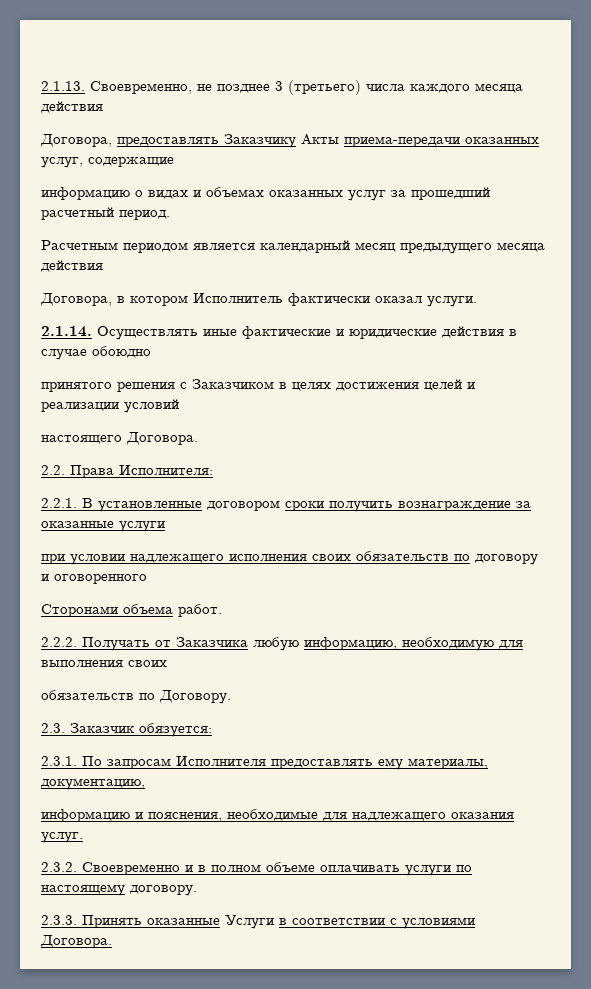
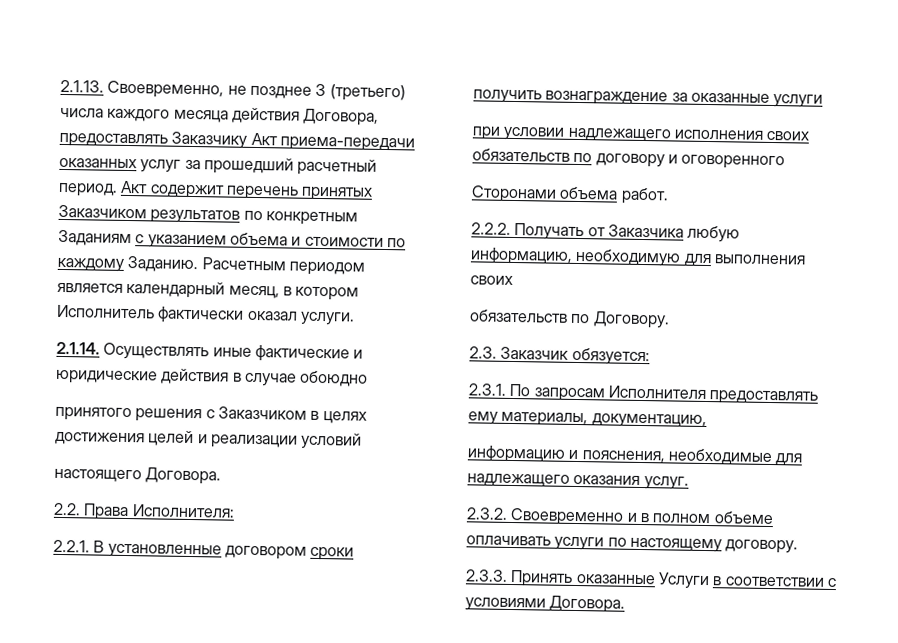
(103, 107) // -> (300, 115) none
[301,134,339,145] Акты -> [250,132,278,146] Акт
[41,157,174,168] [41,187,343,200] услуг, содержащие // информацию о видах и объемах оказанных -> (137, 163) none
[41,240,545,254] [41,260,103,272] [40,293,112,306] // Расчетным периодом является календарный месяц предыдущего месяца действия // Договора, -> [120,180,374,201] [58,204,358,226] [58,229,406,249] [57,256,365,276] [57,280,280,299] Акт содержит перечень принятых Заказчиком результатов по конкретным Заданиям с указанием объема и стоимости по каждому Заданию. Расчетным периодом является календарный месяц,

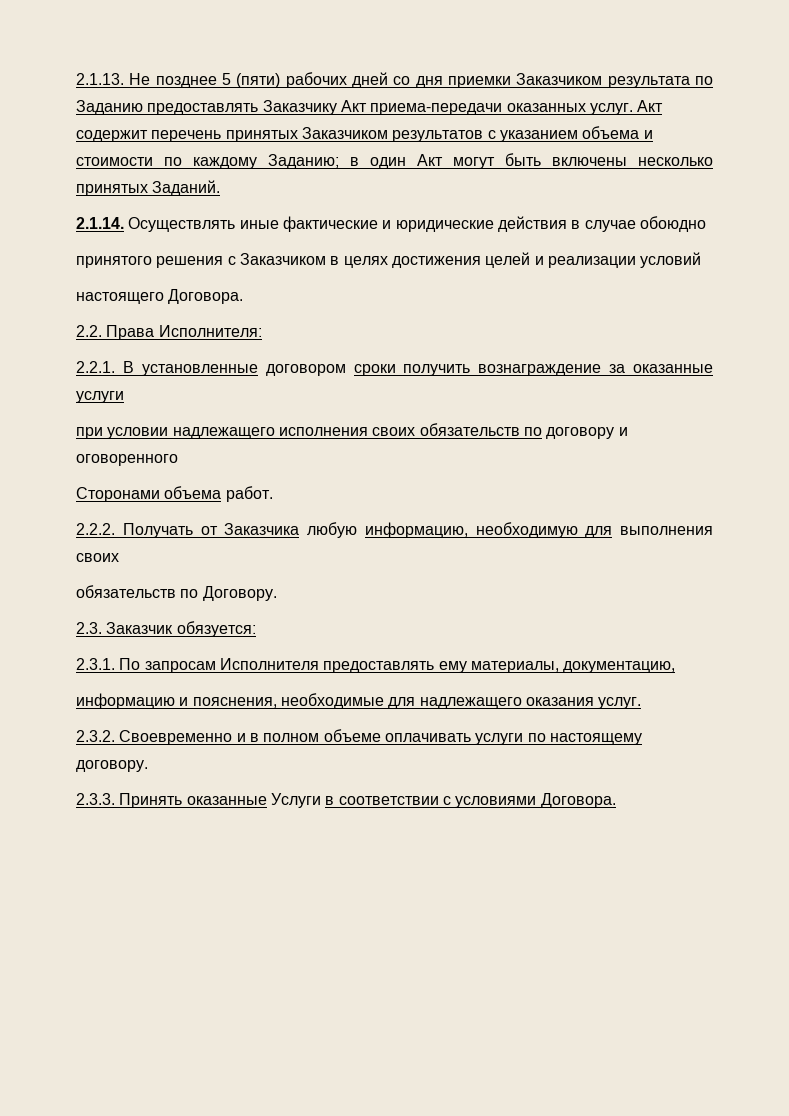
[107,80,406,102] [60,107,380,126] Своевременно, не позднее 3 (третьего) числа каждого месяца действия Договора, -> [129,72,713,88] [76,100,143,115] Не позднее 5 (пяти) рабочих дней со дня приемки Заказчиком результата по Заданию
[140,157,378,176] [58,182,118,197] услуг за прошедший расчетный период. -> [589,103,633,115] услуг.
[243,210,358,226] [58,229,132,247] по конкретным Заданиям -> (484, 136) none
[127,256,365,276] [57,280,360,301] [57,304,355,326] Заданию. Расчетным периодом является календарный месяц, в котором Исполнитель фактически оказал услуги. -> [268,153,713,169] [76,180,221,196] Заданию; в один Акт могут быть включены несколько принятых Заданий.

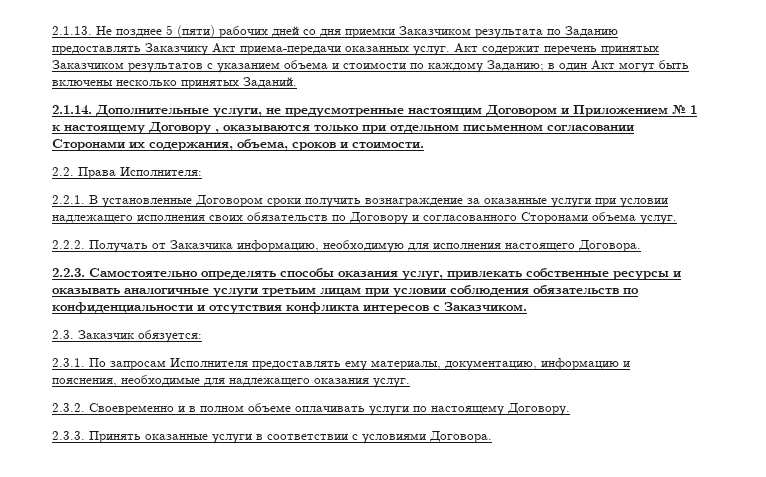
[128,216,706,232] [76,252,702,268] [76,289,244,304] Осуществлять иные фактические и юридические действия в случае обоюдно // принятого решения с Заказчиком в целях достижения целей и реализации условий // настоящего Договора. -> [95,105,697,117] [52,122,634,134] [52,139,424,151] Дополнительные услуги, не предусмотренные настоящим Договором и Приложением № 1 к настоящему Договору , оказываются только при отдельном письменном согласовании Сторонами их содержания, объема, сроков и стоимости.
[265,364,346,376] договором -> [195,195,263,207] Договором
(124, 397) // -> (591, 203) none
[546,427,628,439] [76,454,178,466] договору и оговоренного // -> [349,212,517,225] Договору и согласованного
[225,486,273,502] работ. -> [640,215,677,225] услуг.
[307,522,357,538] любую -> (233, 244) none
[620,526,713,535] [76,553,119,562] [76,585,277,601] выполнения своих // обязательств по Договору. -> [433,240,641,252] [52,268,681,280] [52,285,639,297] [52,302,527,314] исполнения настоящего Договора. // 2.2.3. Самостоятельно определять способы оказания услуг, привлекать собственные ресурсы и оказывать аналогичные услуги третьим лицам при условии соблюдения обязательств по конфиденциальности и отсутствия конфликта интересов с Заказчиком.
(676, 667) // -> (537, 365) none
[76,760,148,772] договору. -> [507,403,570,416] Договору.
[270,793,321,808] Услуги -> [212,434,252,444] услуги

